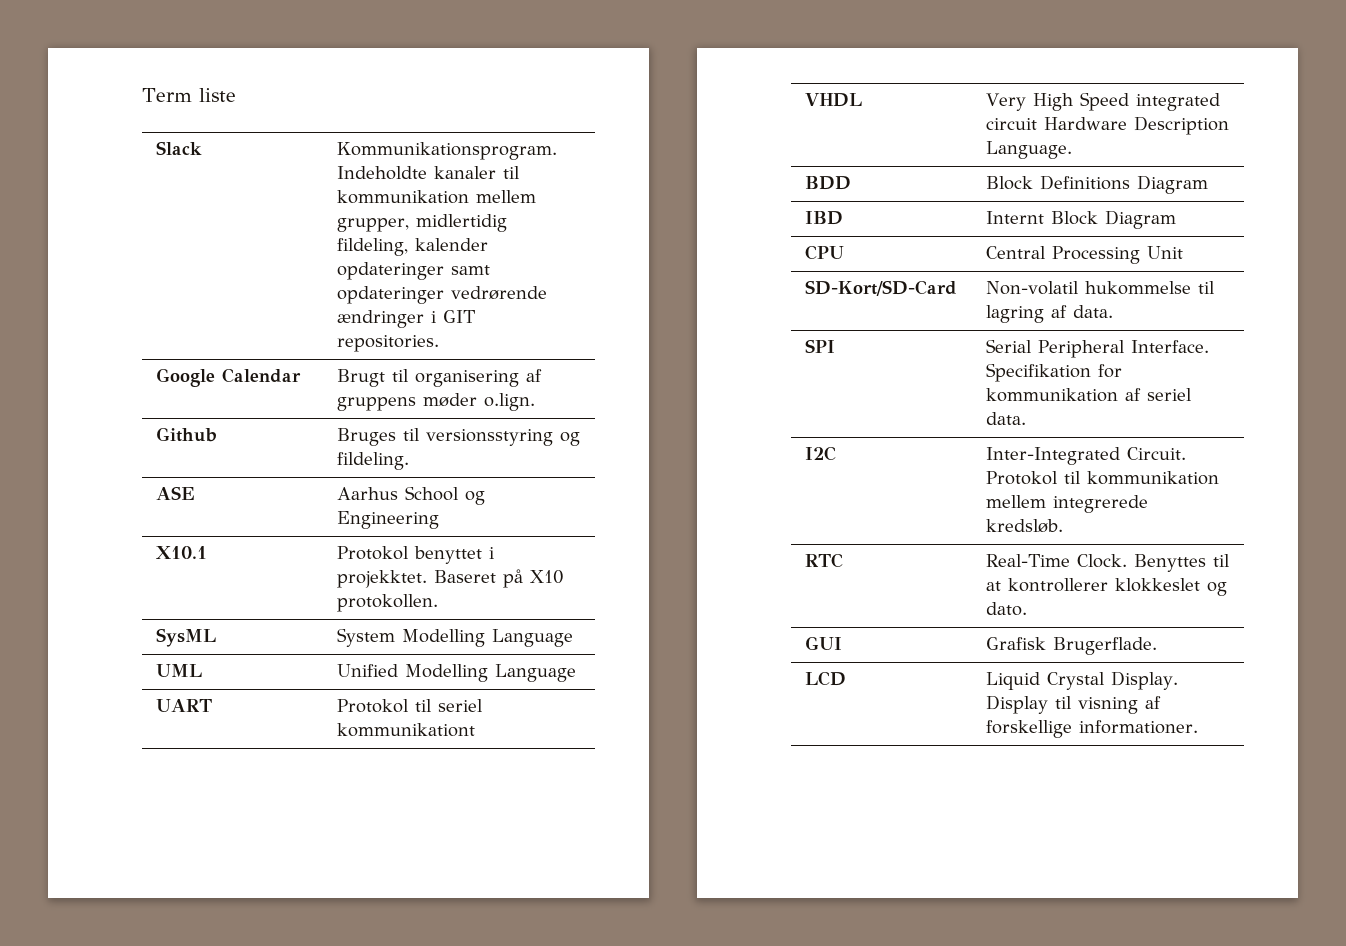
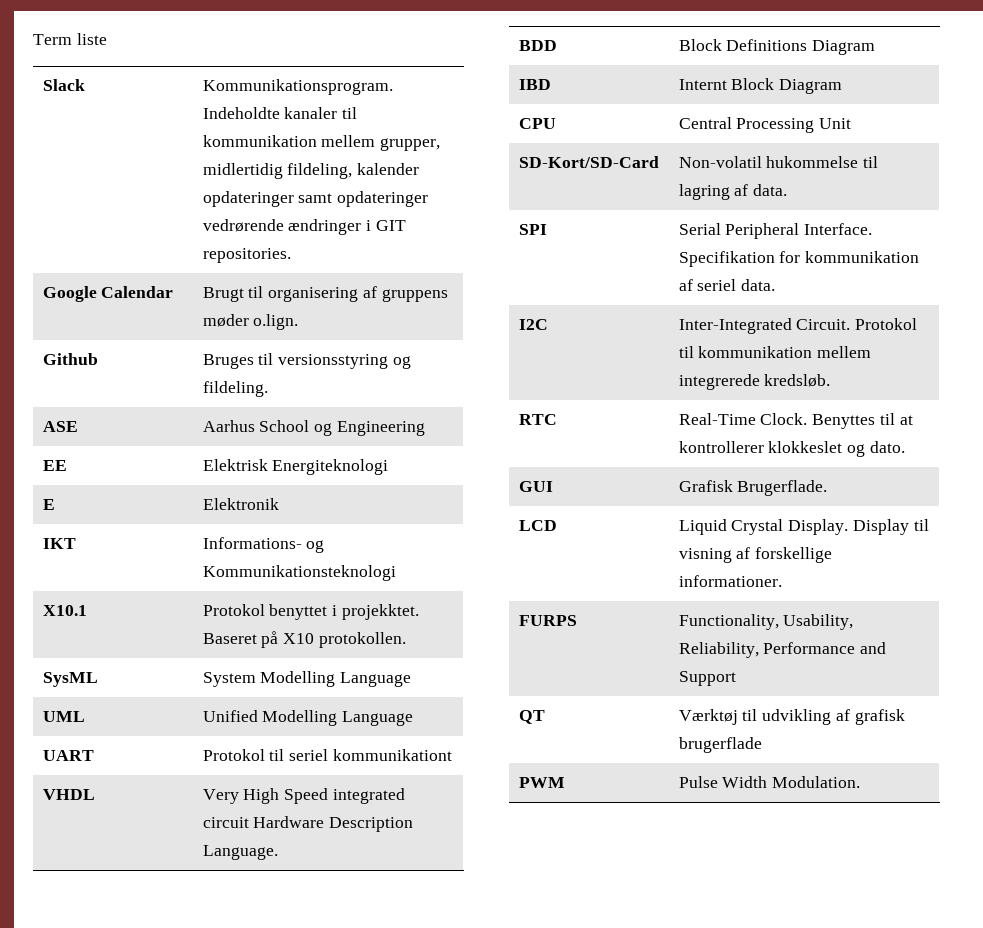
(440, 520) none -> [42,460,67,471] [202,459,389,475] [42,499,55,510] [202,498,279,510] [42,538,76,549] [202,537,325,553] [202,565,396,581] // EE | Elektrisk Energiteknologi // E | Elektronik // IKT | Informations- og Kommunikationsteknologi
(1199, 727) none -> [518,615,577,626] [678,614,854,630] [678,642,887,658] [678,671,736,686] [518,710,545,724] [678,709,905,725] [678,737,762,753] [518,777,565,788] [678,776,861,788] // FURPS | Functionality, Usability, Reliability, Performance and Support // QT | Værktøj til udvikling af grafisk brugerflade // PWM | Pulse Width Modulation.

